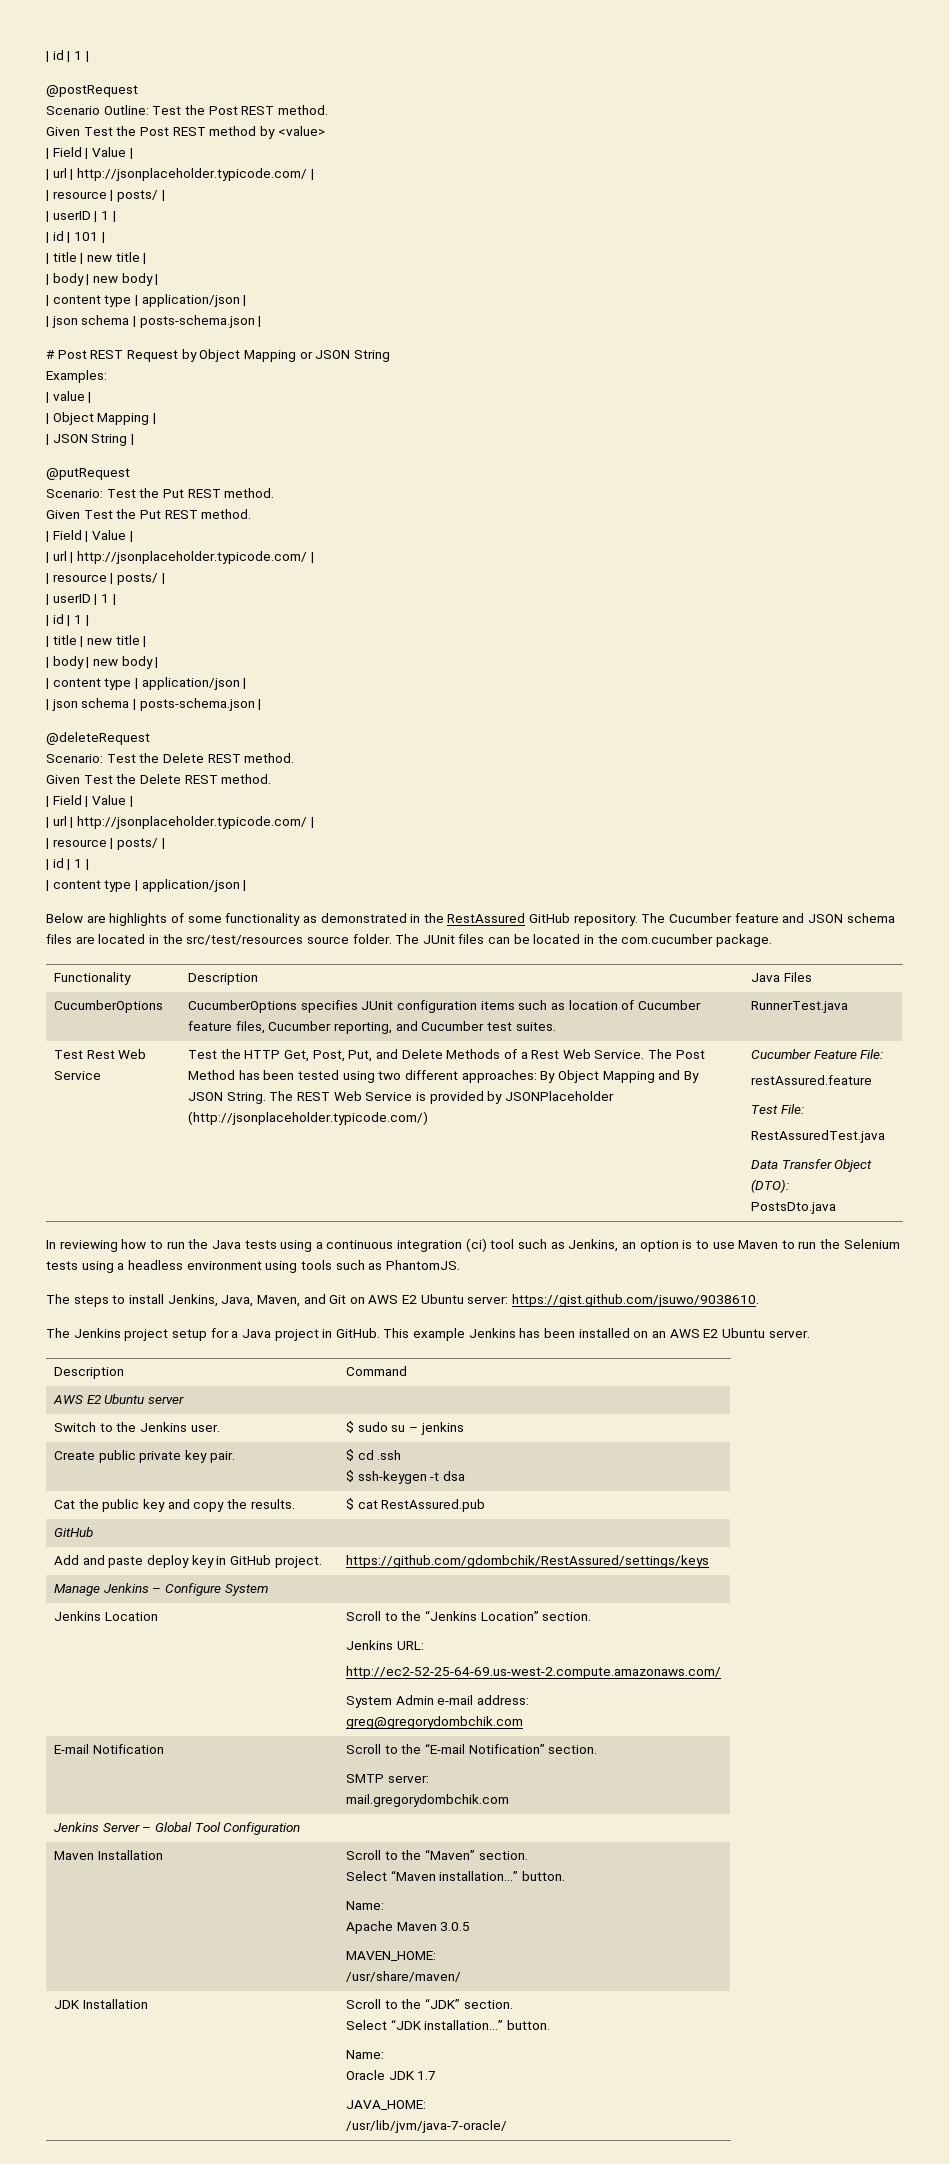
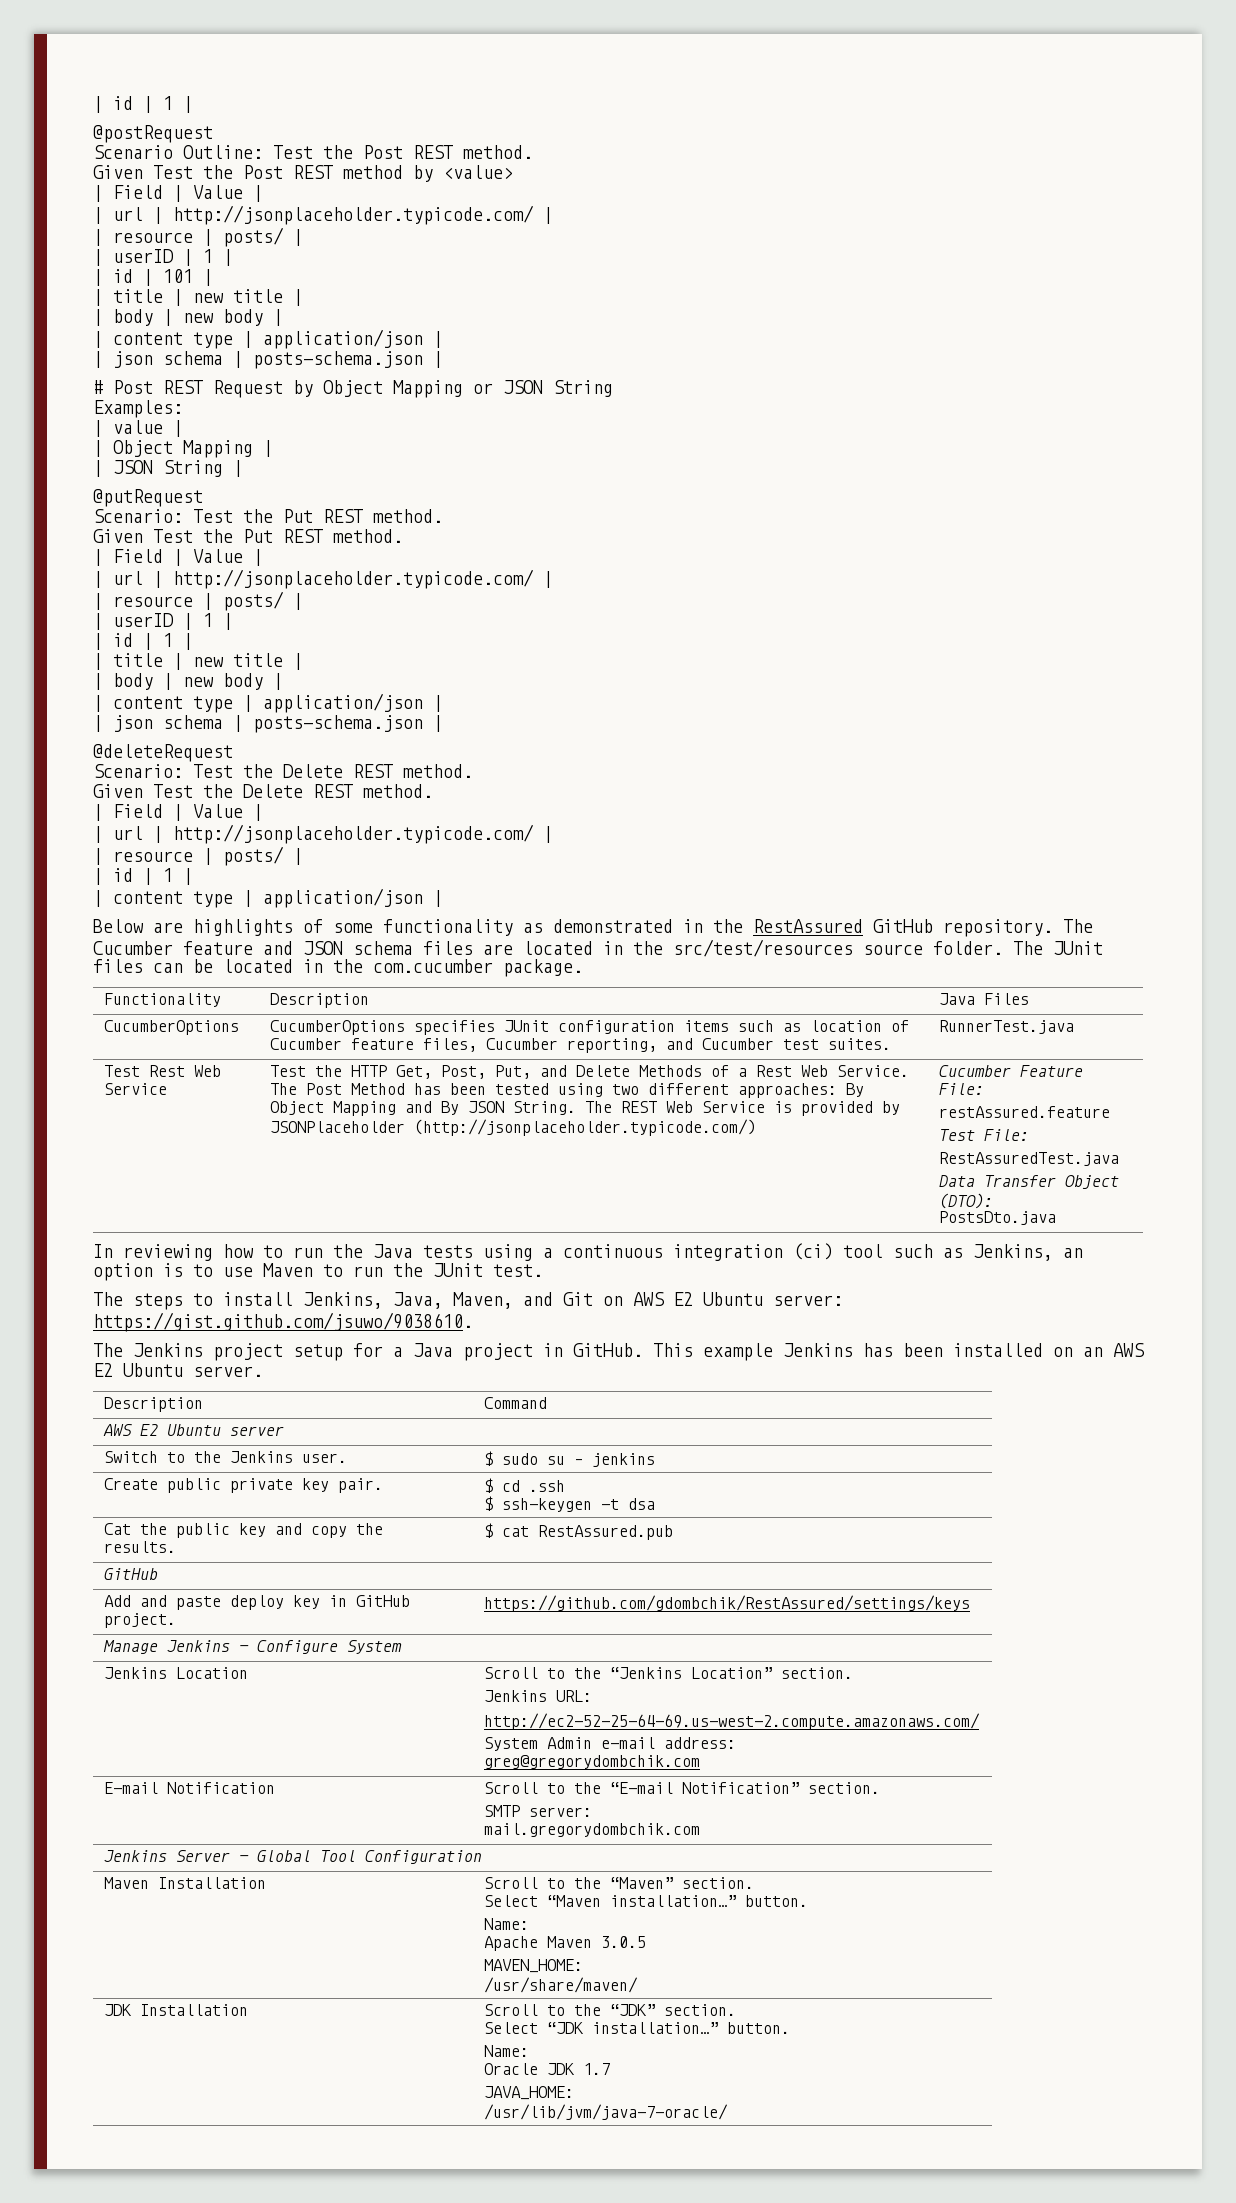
[843,1239,900,1249] [46,1260,460,1273] Selenium tests using a headless environment using tools such as PhantomJS. -> [433,1263,543,1277] JUnit test.

